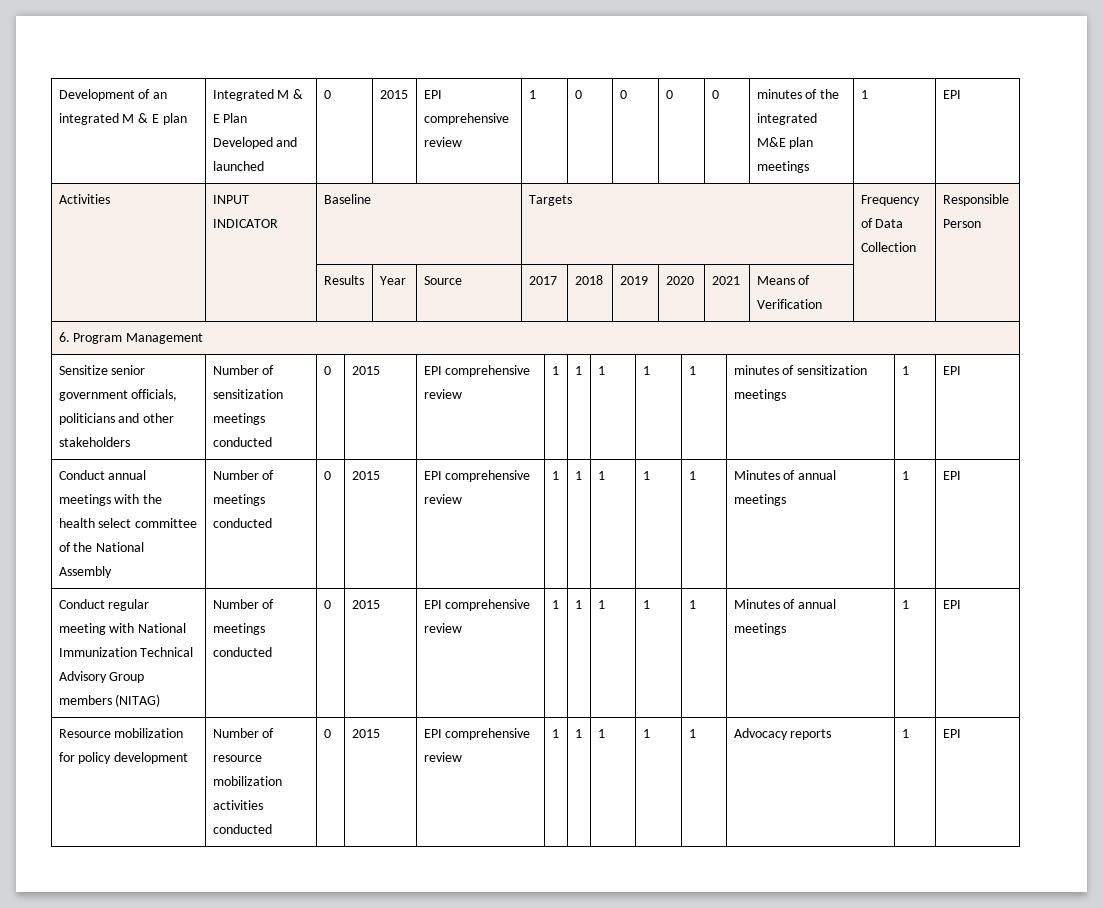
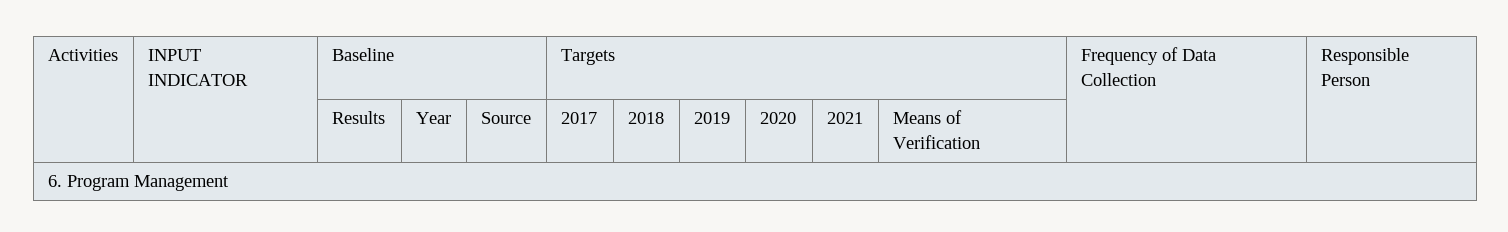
[58,89,168,101] [58,113,187,125] [212,89,304,101] [212,113,248,123] [212,137,298,149] [212,161,264,171] [323,90,331,99] [379,90,408,99] [423,90,442,99] [423,113,509,125] [423,137,462,147] [528,90,536,99] [574,90,582,99] [619,90,627,99] [665,90,673,99] [711,90,719,99] [756,89,840,99] [756,113,817,125] [756,137,814,149] [756,161,809,173] [860,90,868,99] [942,90,961,99] Development of an integrated M & E plan | Integrated M & E Plan Developed and launched | 0 | 2015 | EPI comprehensive review | 1 | 0 | 0 | 0 | 0 | minutes of the integrated M&E plan meetings | 1 | EPI // -> (47, 55) none
[58,365,146,375] [58,389,178,401] [58,413,175,425] [58,437,130,447] [212,365,275,375] [212,389,283,399] [212,413,265,425] [212,437,272,447] [323,366,331,375] [351,366,380,375] [423,365,531,377] [423,389,462,399] [551,366,559,375] [574,366,582,375] [597,366,605,375] [642,366,650,375] [688,366,696,375] [733,365,868,375] [733,389,786,401] [901,366,909,375] [942,366,961,375] [58,470,147,480] [58,494,163,506] [58,518,198,528] [58,542,145,552] [58,566,112,578] [212,470,275,480] [212,494,265,506] [212,518,272,528] [323,471,331,480] [351,471,380,480] [423,470,531,482] [423,494,462,504] [551,471,559,480] [574,471,582,480] [597,471,605,480] [642,471,650,480] [688,471,696,480] [733,470,837,480] [733,494,786,506] [901,471,909,480] [942,471,961,480] [58,599,150,611] [58,623,187,635] [58,647,194,657] [58,671,145,683] [58,694,161,707] [212,599,275,609] [212,623,265,635] [212,647,272,657] [323,600,331,609] [351,600,380,609] [423,599,531,611] [423,623,462,633] [551,600,559,609] [574,600,582,609] [597,600,605,609] [642,600,650,609] [688,600,696,609] [733,599,837,609] [733,623,786,635] [901,600,909,609] [942,600,961,609] [58,728,184,738] [58,752,189,764] [212,728,275,738] [212,755,262,762] [212,776,282,786] [212,800,263,810] [212,824,272,834] [323,729,331,738] [351,729,380,738] [423,728,531,740] [423,752,462,762] [551,729,559,738] [574,729,582,738] [597,729,605,738] [642,729,650,738] [688,729,696,738] [733,728,832,740] [901,729,909,738] [942,729,961,738] // Sensitize senior government officials, politicians and other stakeholders | Number of sensitization meetings conducted | 0 | 2015 | EPI comprehensive review | 1 | 1 | 1 | 1 | 1 | minutes of sensitization meetings | 1 | EPI // Conduct annual meetings with the health select committee of the National Assembly | Number of meetings conducted | 0 | 2015 | EPI comprehensive review | 1 | 1 | 1 | 1 | 1 | Minutes of annual meetings | 1 | EPI // Conduct regular meeting with National Immunization Technical Advisory Group members (NITAG) | Number of meetings conducted | 0 | 2015 | EPI comprehensive review | 1 | 1 | 1 | 1 | 1 | Minutes of annual meetings | 1 | EPI // Resource mobilization for policy development | Number of resource mobilization activities conducted | 0 | 2015 | EPI comprehensive review | 1 | 1 | 1 | 1 | 1 | Advocacy reports | 1 | EPI -> (229, 183) none

